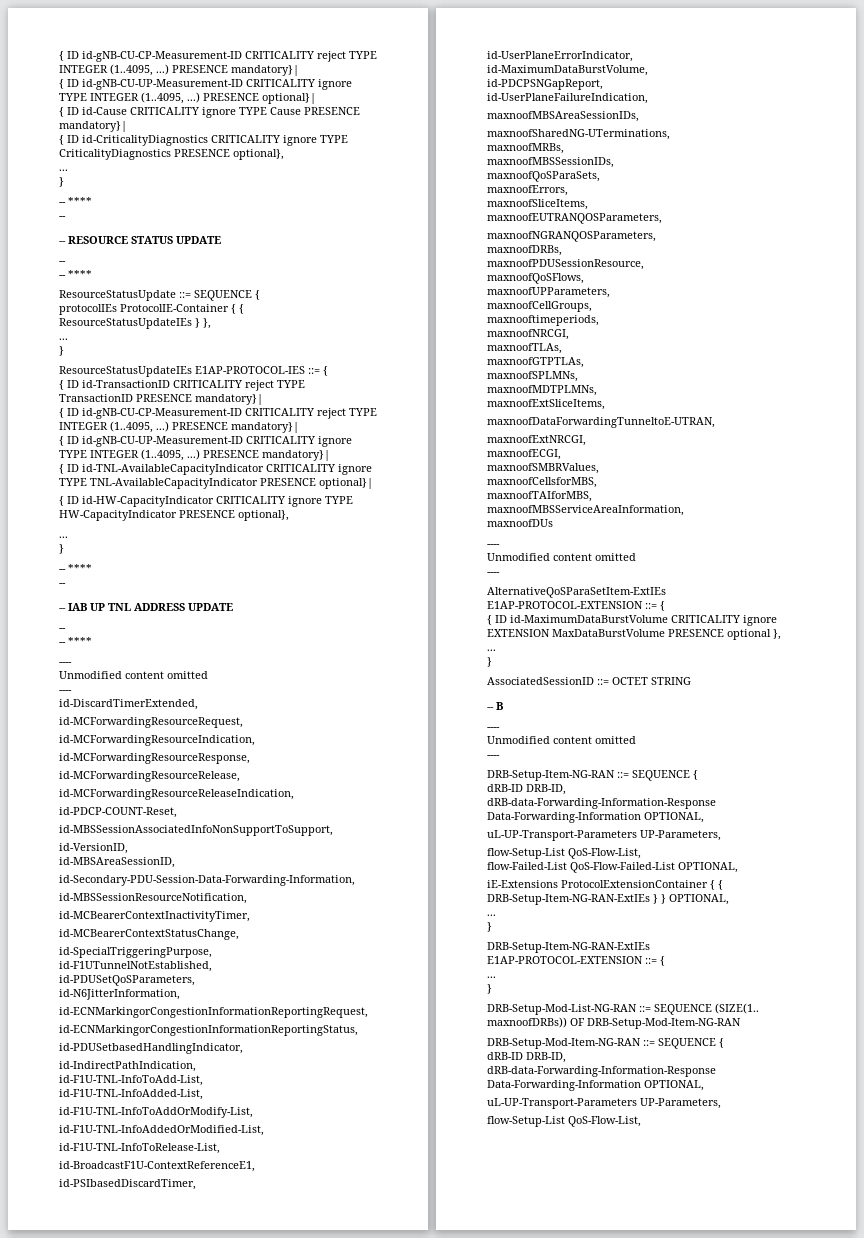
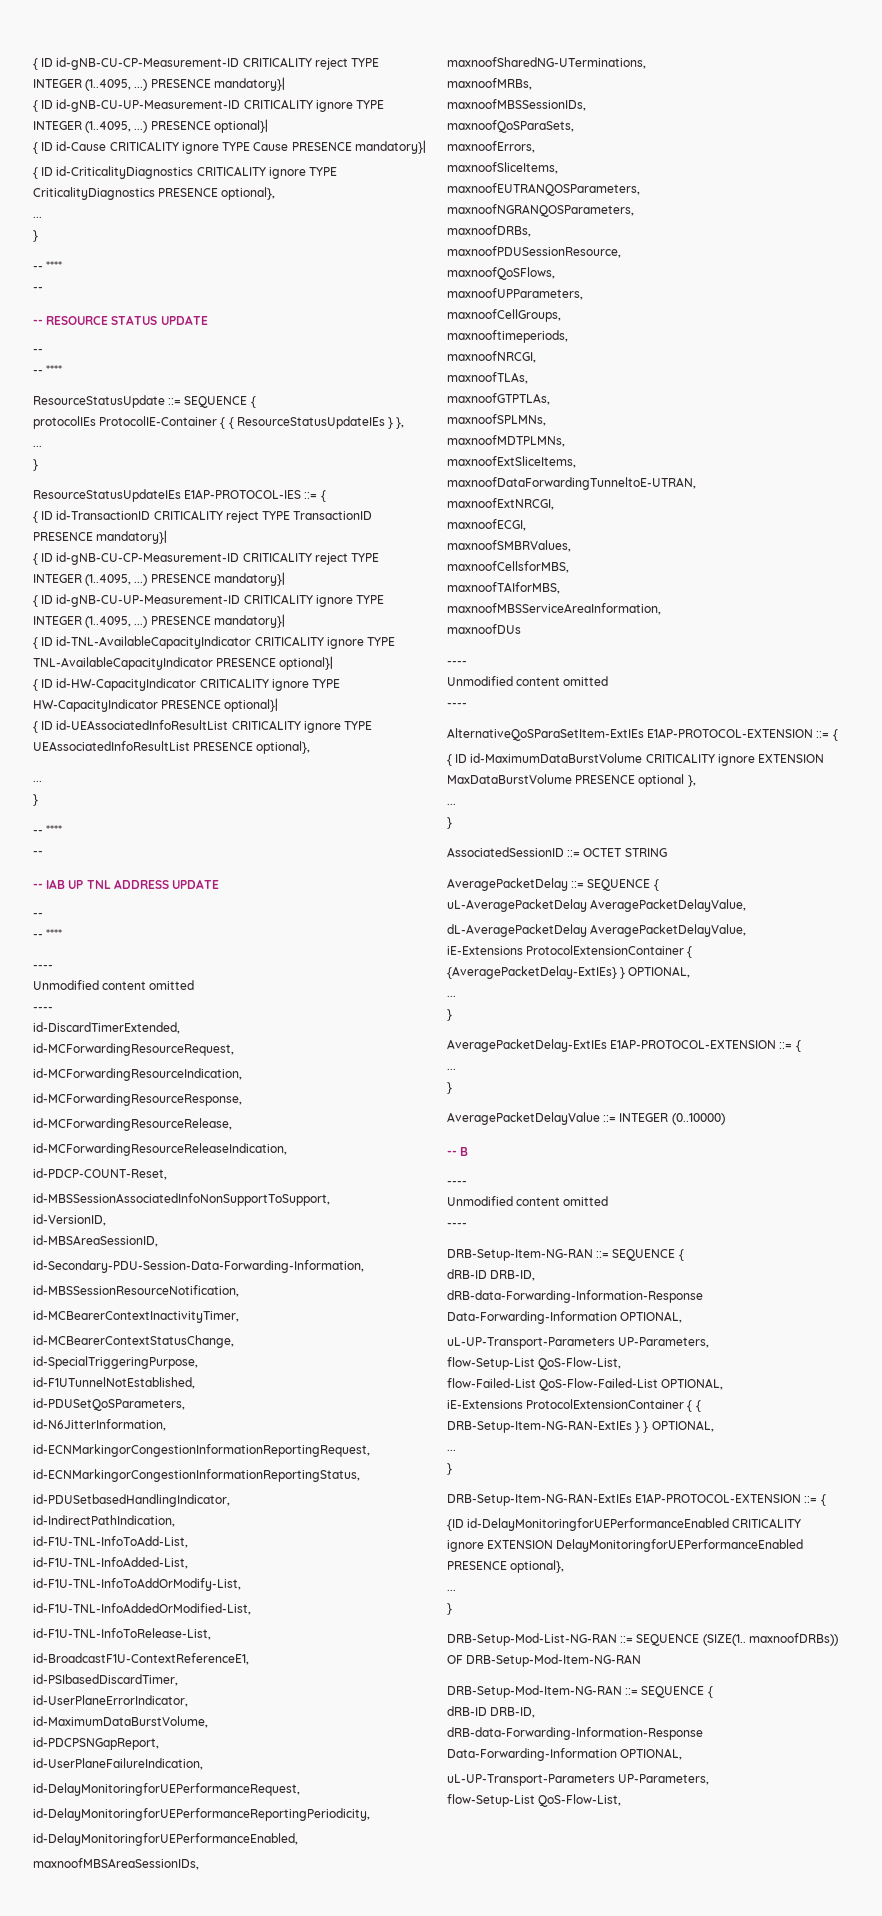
(235, 514) none -> [224,698,279,712] [33,720,373,733] [33,741,254,751] optional}| // { ID id-UEAssociatedInfoResultList CRITICALITY ignore TYPE UEAssociatedInfoResultList PRESENCE
(648, 98) none -> [33,1783,300,1796] [33,1808,370,1821] [33,1833,298,1846] // id-DelayMonitoringforUEPerformanceRequest, // id-DelayMonitoringforUEPerformanceReportingPeriodicity, // id-DelayMonitoringforUEPerformanceEnabled,
(691, 681) none -> [447,878,659,891] [447,899,747,912] [447,924,747,937] [447,945,693,958] [447,966,691,979] [447,995,456,997] [447,1009,452,1021] [447,1039,801,1052] [447,1068,456,1070] [447,1082,452,1094] [447,1112,725,1125] // AveragePacketDelay ::= SEQUENCE { // uL-AveragePacketDelay AveragePacketDelayValue, // dL-AveragePacketDelay AveragePacketDelayValue, // iE-Extensions ProtocolExtensionContainer { {AveragePacketDelay-ExtIEs} } OPTIONAL, // ... // } // AveragePacketDelay-ExtIEs E1AP-PROTOCOL-EXTENSION ::= { // ... // } // AveragePacketDelayValue ::= INTEGER (0..10000)
(665, 961) none -> [447,1518,802,1531] [447,1539,804,1552] [447,1560,565,1573] // {ID id-DelayMonitoringforUEPerformanceEnabled CRITICALITY ignore EXTENSION DelayMonitoringforUEPerformanceEnabled PRESENCE optional},

